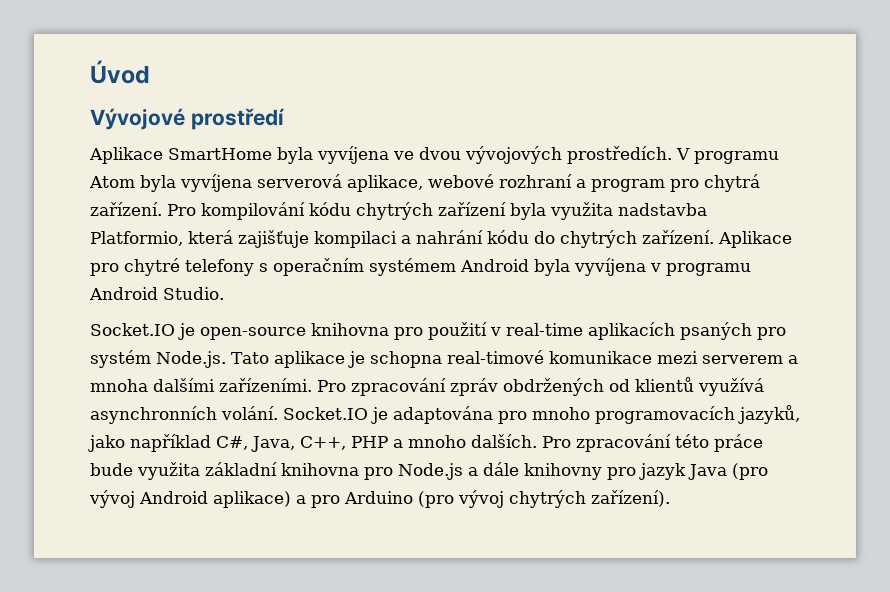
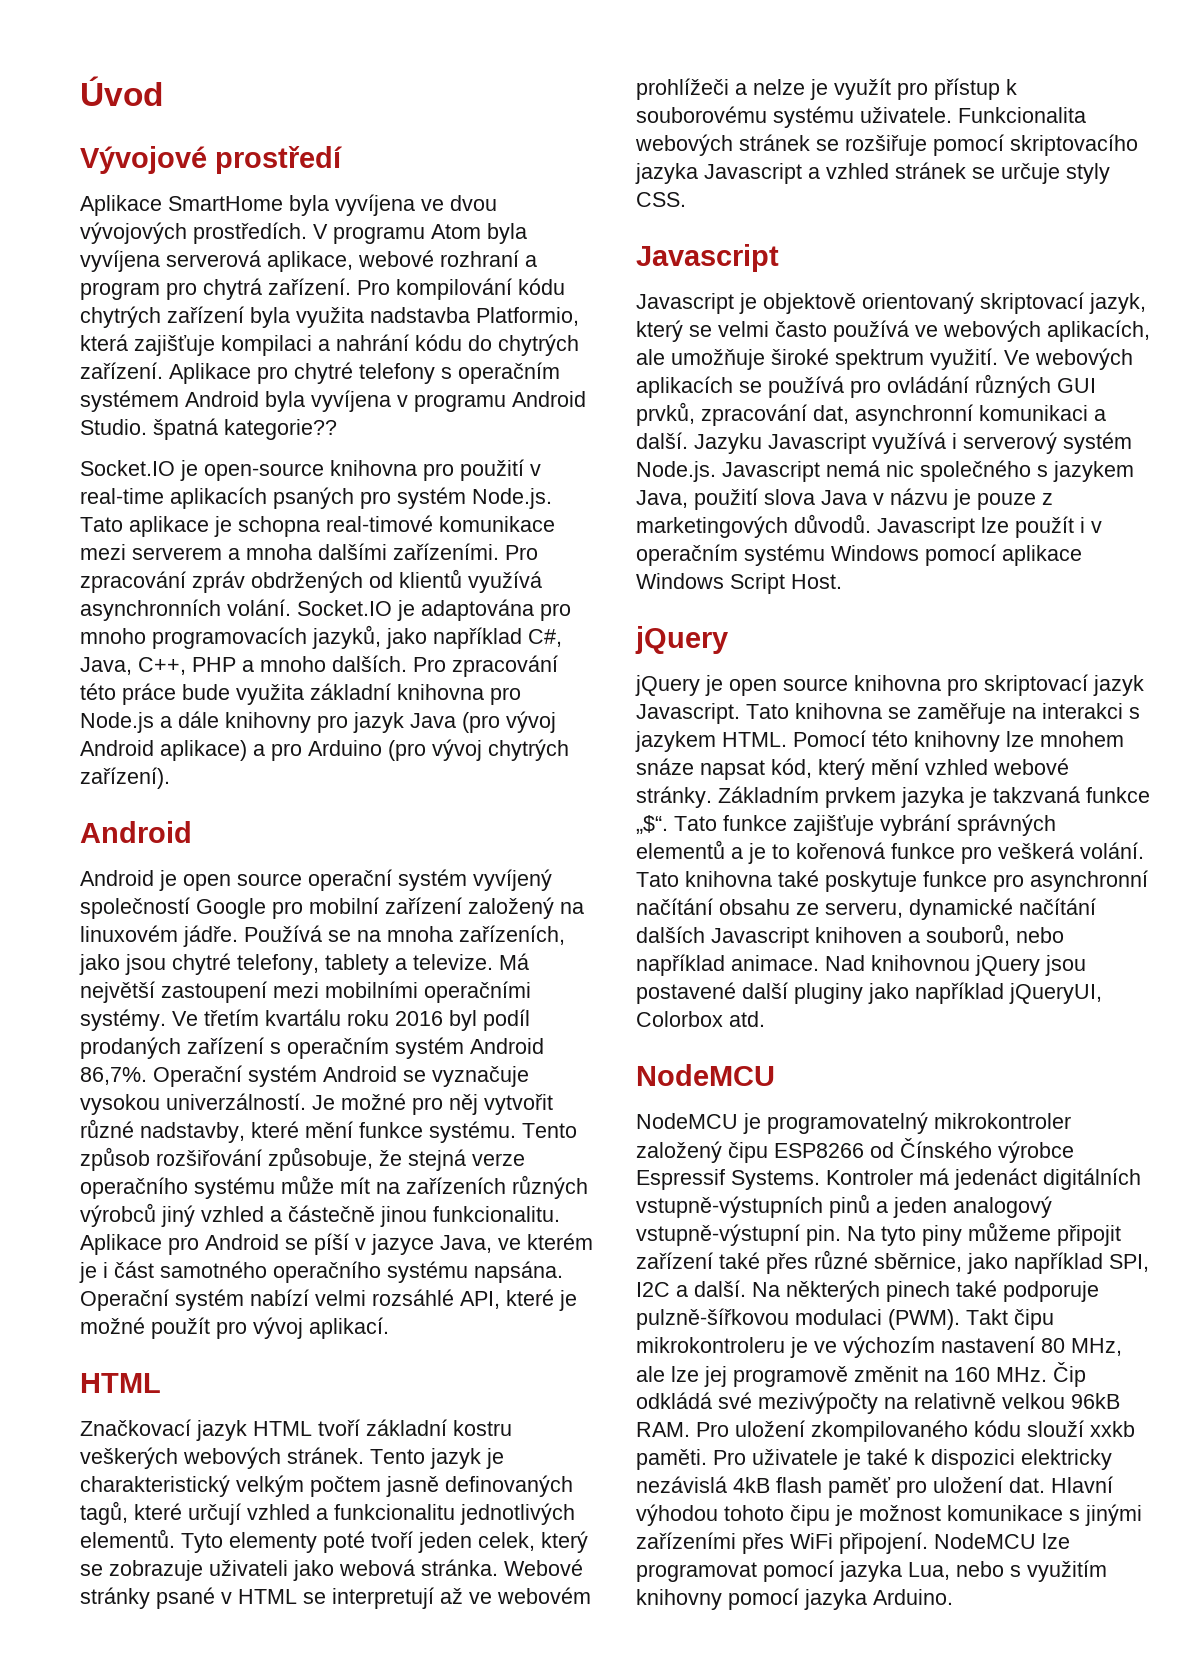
(224, 293) none -> [153,418,337,440] špatná kategorie??
(670, 498) none -> [80,821,192,843] [80,869,552,891] [80,897,584,919] [80,925,565,947] [79,953,529,975] [80,981,531,1003] [80,1009,530,1031] [80,1037,544,1059] [80,1065,529,1087] [80,1093,553,1115] [80,1119,577,1143] [80,1147,525,1171] [80,1175,588,1199] [80,1203,560,1227] [80,1233,593,1255] [79,1261,563,1283] [80,1289,577,1311] [80,1317,389,1339] [80,1373,161,1393] [80,1419,512,1441] [80,1447,504,1469] [80,1475,573,1497] [80,1501,575,1525] [80,1529,588,1553] [80,1559,583,1581] [80,1587,591,1609] [636,78,1017,100] [636,106,1086,128] [635,134,1138,156] [635,162,1110,184] [636,192,686,207] [636,244,779,272] [636,292,1146,314] [636,320,1150,342] [636,348,1133,370] [636,374,1096,398] [636,402,1106,426] [636,432,1132,454] [636,460,1134,482] [636,488,1053,510] [636,514,1102,538] [636,544,1082,566] [636,573,842,594] [635,626,728,654] [635,674,1144,696] [636,703,1140,724] [635,730,1124,752] [636,758,1069,780] [636,786,1150,808] [636,814,1056,836] [636,840,1144,864] [636,870,1148,892] [636,898,1096,920] [636,924,1064,948] [636,954,1086,976] [636,982,1102,1004] [636,1011,765,1027] [636,1064,775,1086] [636,1112,1071,1134] [636,1138,1074,1163] [636,1168,1141,1190] [636,1194,1052,1218] [636,1222,1121,1246] [636,1250,1149,1274] [636,1280,1099,1302] [636,1308,1054,1330] [636,1336,1122,1358] [636,1362,1086,1387] [636,1392,1120,1414] [636,1420,1135,1442] [636,1448,1112,1470] [636,1476,1113,1498] [636,1504,1142,1526] [636,1532,1070,1554] [636,1560,1107,1582] [636,1588,953,1610] // Android // Android je open source operační systém vyvíjený společností Google pro mobilní zařízení založený na linuxovém jádře. Používá se na mnoha zařízeních, jako jsou chytré telefony, tablety a televize. Má největší zastoupení mezi mobilními operačními systémy. Ve třetím kvartálu roku 2016 byl podíl prodaných zařízení s operačním systém Android 86,7%. Operační systém Android se vyznačuje vysokou univerzálností. Je možné pro něj vytvořit různé nadstavby, které mění funkce systému. Tento způsob rozšiřování způsobuje, že stejná verze operačního systému může mít na zařízeních různých výrobců jiný vzhled a částečně jinou funkcionalitu. Aplikace pro Android se píší v jazyce Java, ve kterém je i část samotného operačního systému napsána. Operační systém nabízí velmi rozsáhlé API, které je možné použít pro vývoj aplikací. // HTML // Značkovací jazyk HTML tvoří základní kostru veškerých webových stránek. Tento jazyk je charakteristický velkým počtem jasně definovaných tagů, které určují vzhled a funkcionalitu jednotlivých elementů. Tyto elementy poté tvoří jeden celek, který se zobrazuje uživateli jako webová stránka. Webové stránky psané v HTML se interpretují až ve webovém prohlížeči a nelze je využít pro přístup k souborovému systému uživatele. Funkcionalita webových stránek se rozšiřuje pomocí skriptovacího jazyka Javascript a vzhled stránek se určuje styly CSS. // Javascript // Javascript je objektově orientovaný skriptovací jazyk, který se velmi často používá ve webových aplikacích, ale umožňuje široké spektrum využití. Ve webových aplikacích se používá pro ovládání různých GUI prvků, zpracování dat, asynchronní komunikaci a další. Jazyku Javascript využívá i serverový systém Node.js. Javascript nemá nic společného s jazykem Java, použití slova Java v názvu je pouze z marketingových důvodů. Javascript lze použít i v operačním systému Windows pomocí aplikace Windows Script Host. // jQuery // jQuery je open source knihovna pro skriptovací jazyk Javascript. Tato knihovna se zaměřuje na interakci s jazykem HTML. Pomocí této knihovny lze mnohem snáze napsat kód, který mění vzhled webové stránky. Základním prvkem jazyka je takzvaná funkce „$“. Tato funkce zajišťuje vybrání správných elementů a je to kořenová funkce pro veškerá volání. Tato knihovna také poskytuje funkce pro asynchronní načítání obsahu ze serveru, dynamické načítání dalších Javascript knihoven a souborů, nebo například animace. Nad knihovnou jQuery jsou postavené další pluginy jako například jQueryUI, Colorbox atd. // NodeMCU // NodeMCU je programovatelný mikrokontroler založený čipu ESP8266 od Čínského výrobce Espressif Systems. Kontroler má jedenáct digitálních vstupně-výstupních pinů a jeden analogový vstupně-výstupní pin. Na tyto piny můžeme připojit zařízení také přes různé sběrnice, jako například SPI, I2C a další. Na některých pinech také podporuje pulzně-šířkovou modulaci (PWM). Takt čipu mikrokontroleru je ve výchozím nastavení 80 MHz, ale lze jej programově změnit na 160 MHz. Čip odkládá své mezivýpočty na relativně velkou 96kB RAM. Pro uložení zkompilovaného kódu slouží xxkb paměti. Pro uživatele je také k dispozici elektricky nezávislá 4kB flash paměť pro uložení dat. Hlavní výhodou tohoto čipu je možnost komunikace s jinými zařízeními přes WiFi připojení. NodeMCU lze programovat pomocí jazyka Lua, nebo s využitím knihovny pomocí jazyka Arduino.

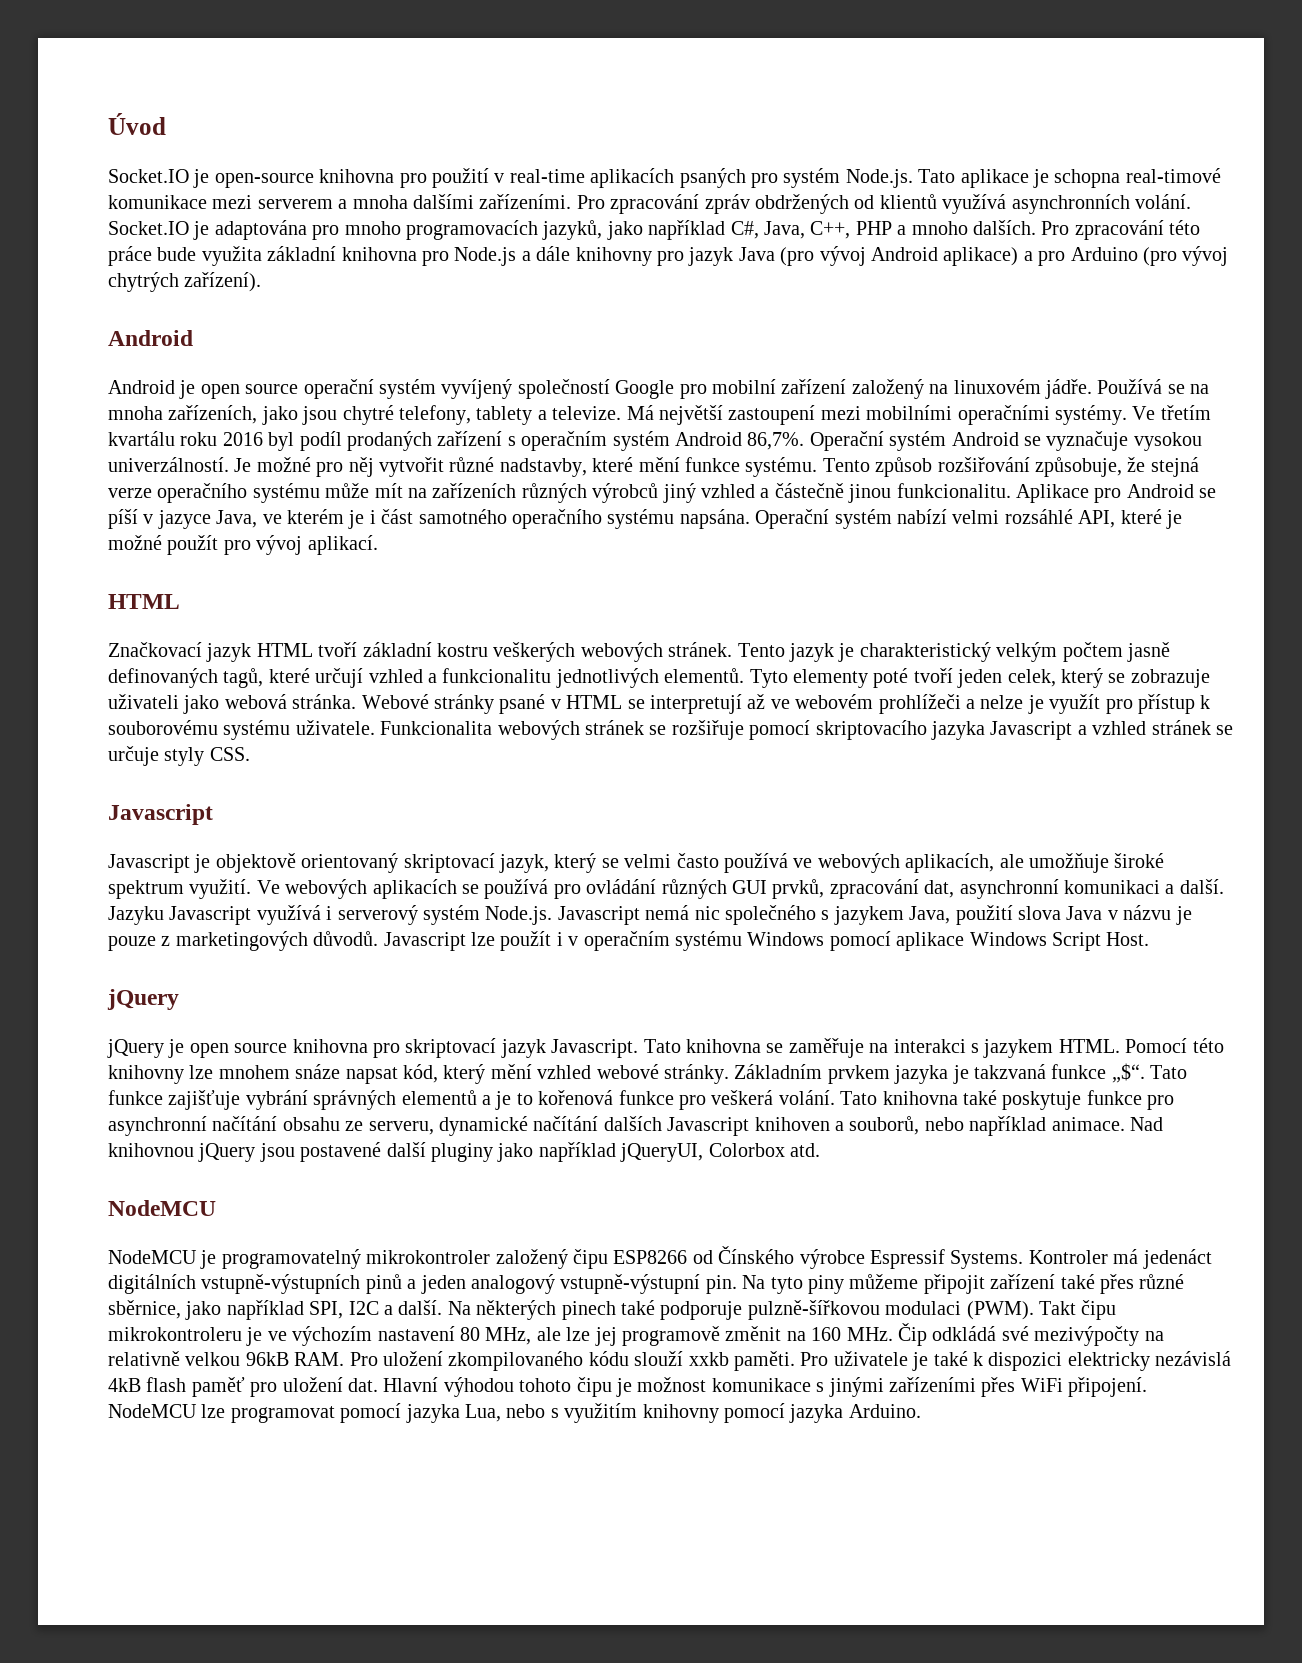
[80,146,342,174] [80,194,497,216] [80,222,527,244] [80,250,537,272] [80,278,565,300] [80,306,579,328] [80,334,579,356] [80,362,560,384] [80,390,586,412] [80,418,337,440] // Vývojové prostředí // Aplikace SmartHome byla vyvíjena ve dvou vývojových prostředích. V programu Atom byla vyvíjena serverová aplikace, webové rozhraní a program pro chytrá zařízení. Pro kompilování kódu chytrých zařízení byla využita nadstavba Platformio, která zajišťuje kompilaci a nahrání kódu do chytrých zařízení. Aplikace pro chytré telefony s operačním systémem Android byla vyvíjena v programu Android Studio. špatná kategorie?? -> (166, 124) none

